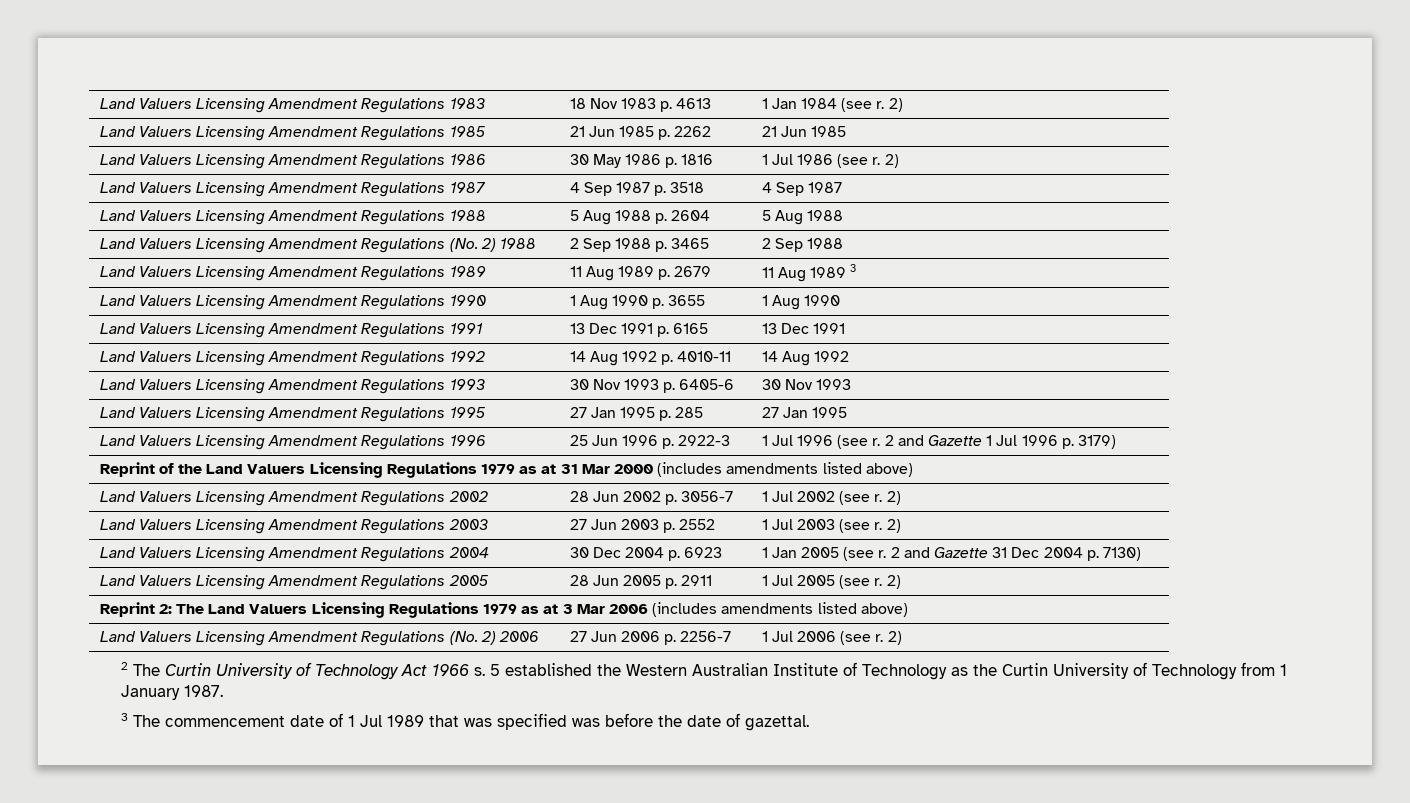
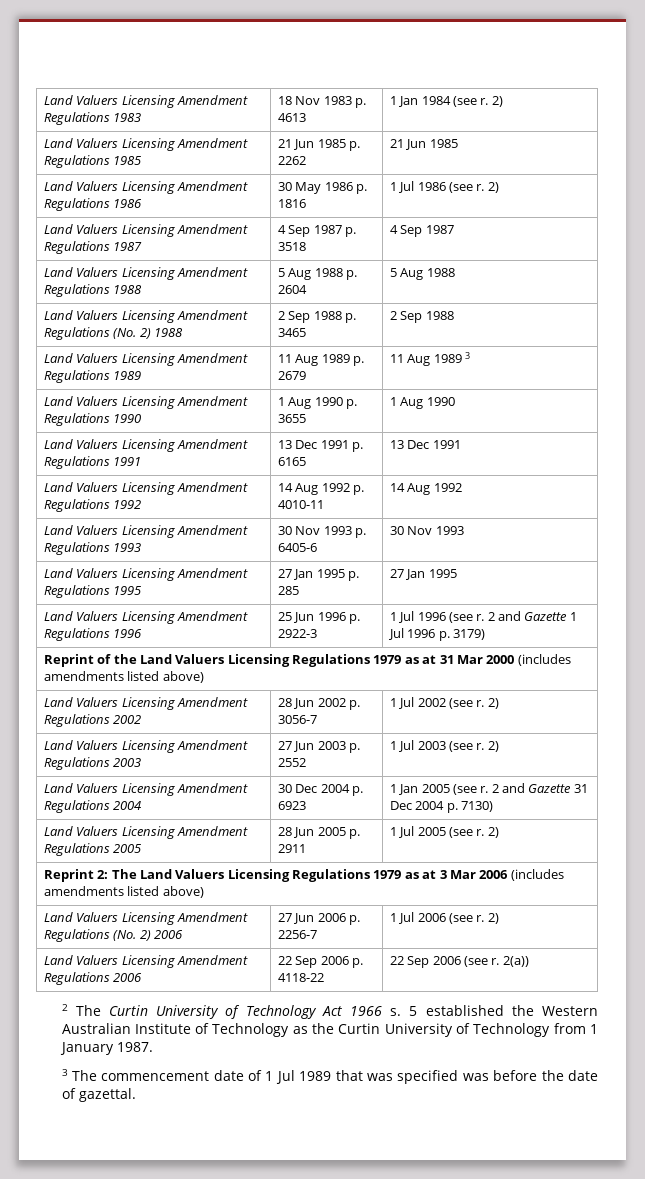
(902, 638) none -> [43,955,248,968] [43,972,143,985] [277,956,363,968] [277,973,324,982] [389,956,529,968] // Land Valuers Licensing Amendment Regulations 2006 | 22 Sep 2006 p. 4118-22 | 22 Sep 2006 (see r. 2(a))

